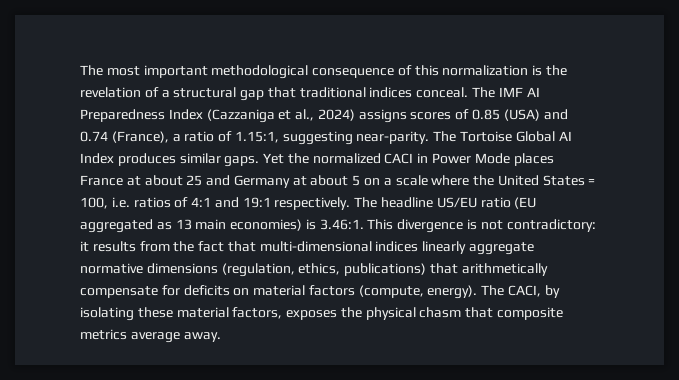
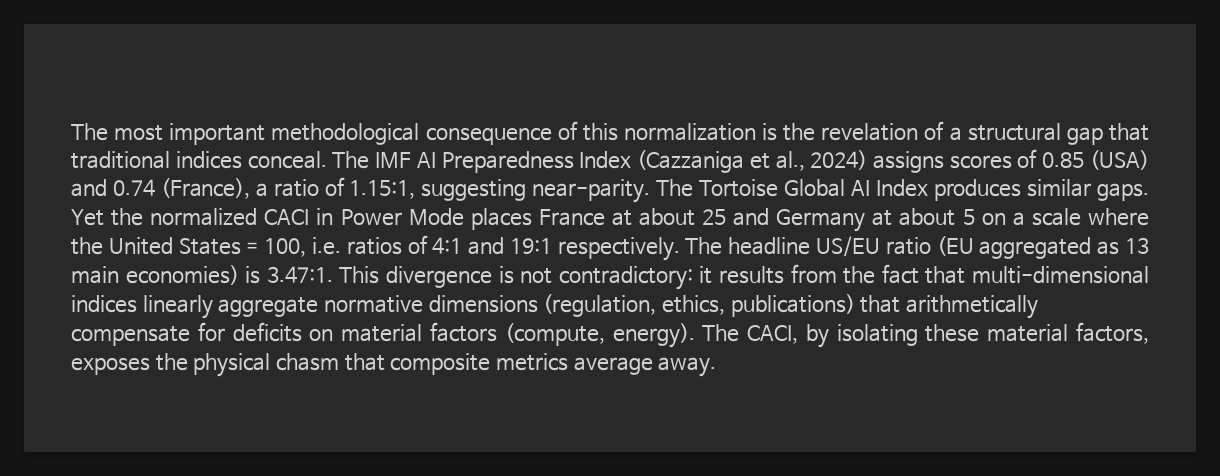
[319,219,364,230] 3.46:1. -> [266,266,333,283] 3.47:1.

